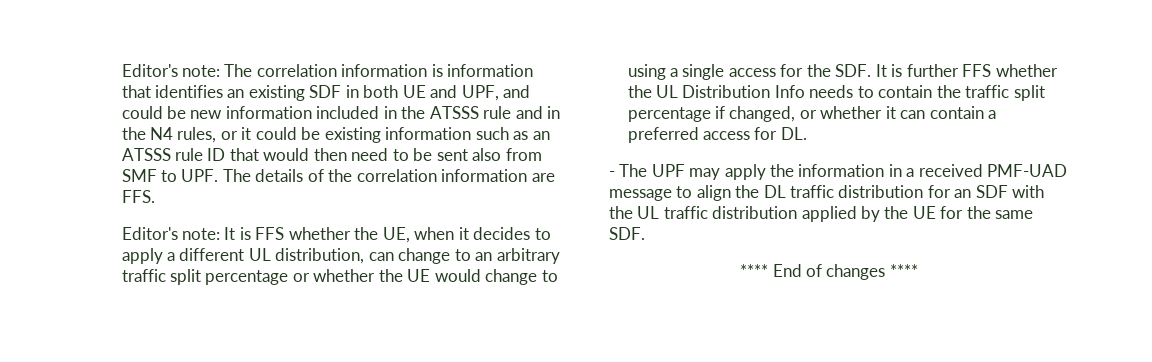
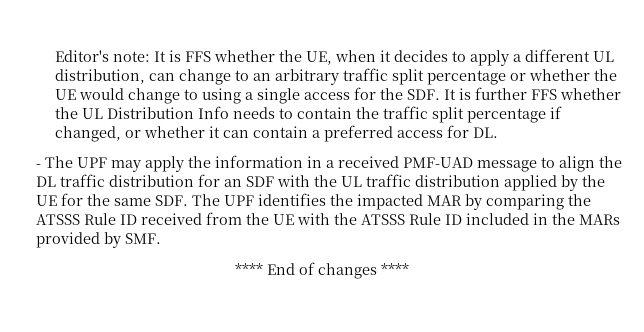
[121,64,534,77] [121,85,531,101] [121,106,561,119] [121,127,550,143] [121,148,542,161] [121,169,555,182] [121,190,155,203] [121,227,220,240] Editor's note: The correlation information is information that identifies an existing SDF in both UE and UPF, and could be new information included in the ATSSS rule and in the N4 rules, or it could be existing information such as an ATSSS rule ID that would then need to be sent also from SMF to UPF. The details of the correlation information are FFS. // Editor's note: -> [54,50,150,62] Editor's note:
(645, 233) none -> [192,193,592,210] [36,212,621,225] [36,232,162,248] The UPF identifies the impacted MAR by comparing the ATSSS Rule ID received from the UE with the ATSSS Rule ID included in the MARs provided by SMF.

